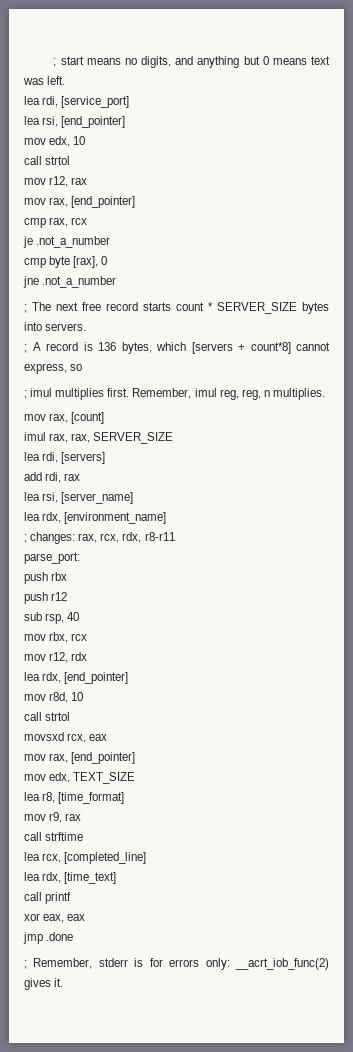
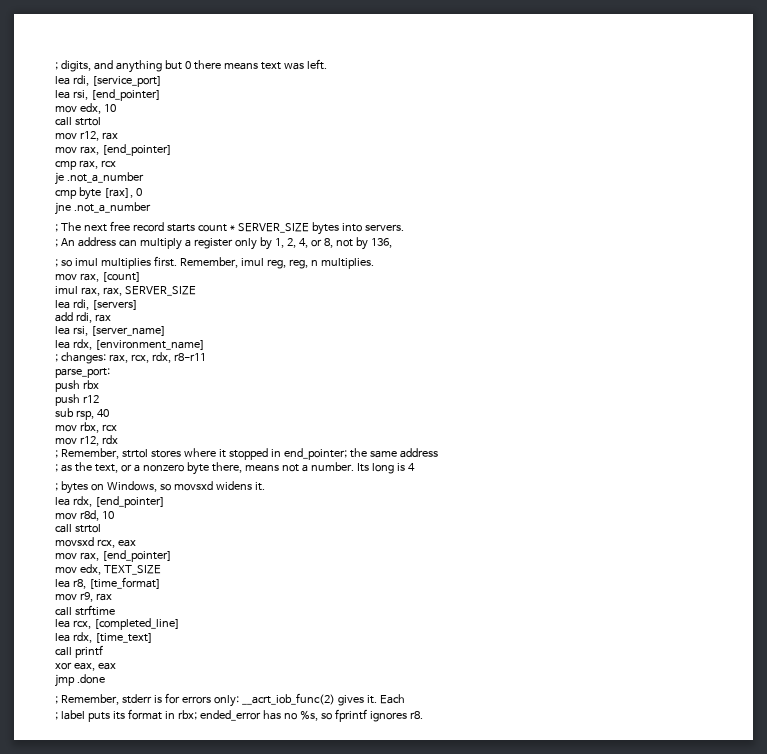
[53,56,137,67] ; start means no -> [55,62,58,70] ;
(269, 60) none -> [193,60,221,70] there
[32,342,330,354] [24,363,83,374] [24,390,27,399] A record is 136 bytes, which [servers + count*8] cannot express, so // ; -> [60,237,392,250] [55,259,72,267] An address can multiply a register only by 1, 2, 4, or 8, not by 136, // ; so
(88, 656) none -> [55,448,438,460] [55,462,415,475] [55,481,265,494] // ; Remember, strtol stores where it stopped in end_pointer; the same address // ; as the text, or a nonzero byte there, means not a number. Its long is 4 // ; bytes on Windows, so movsxd widens it.
(64, 982) none -> [379,694,405,704] [55,709,423,722] Each // ; label puts its format in rbx; ended_error has no %s, so fprintf ignores r8.

